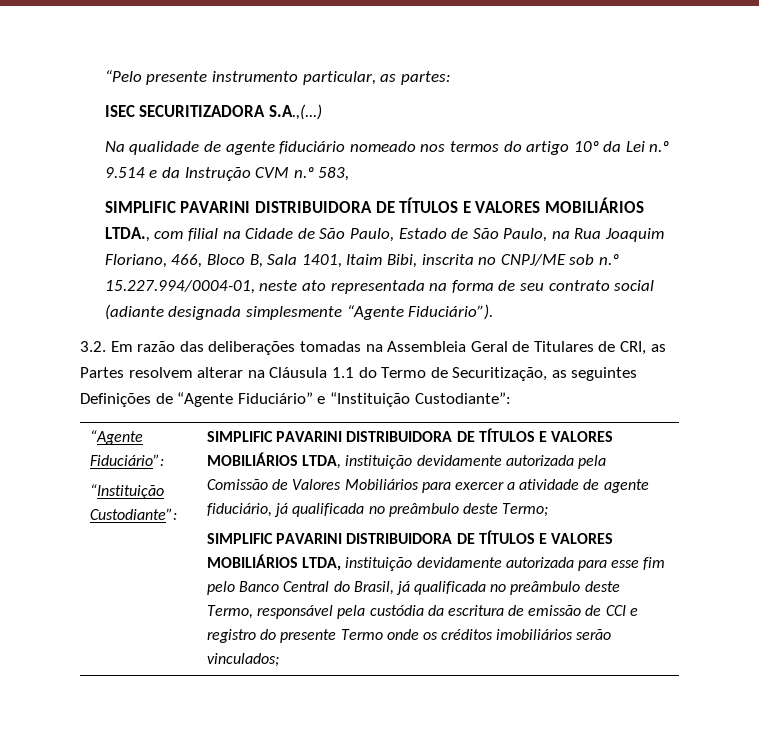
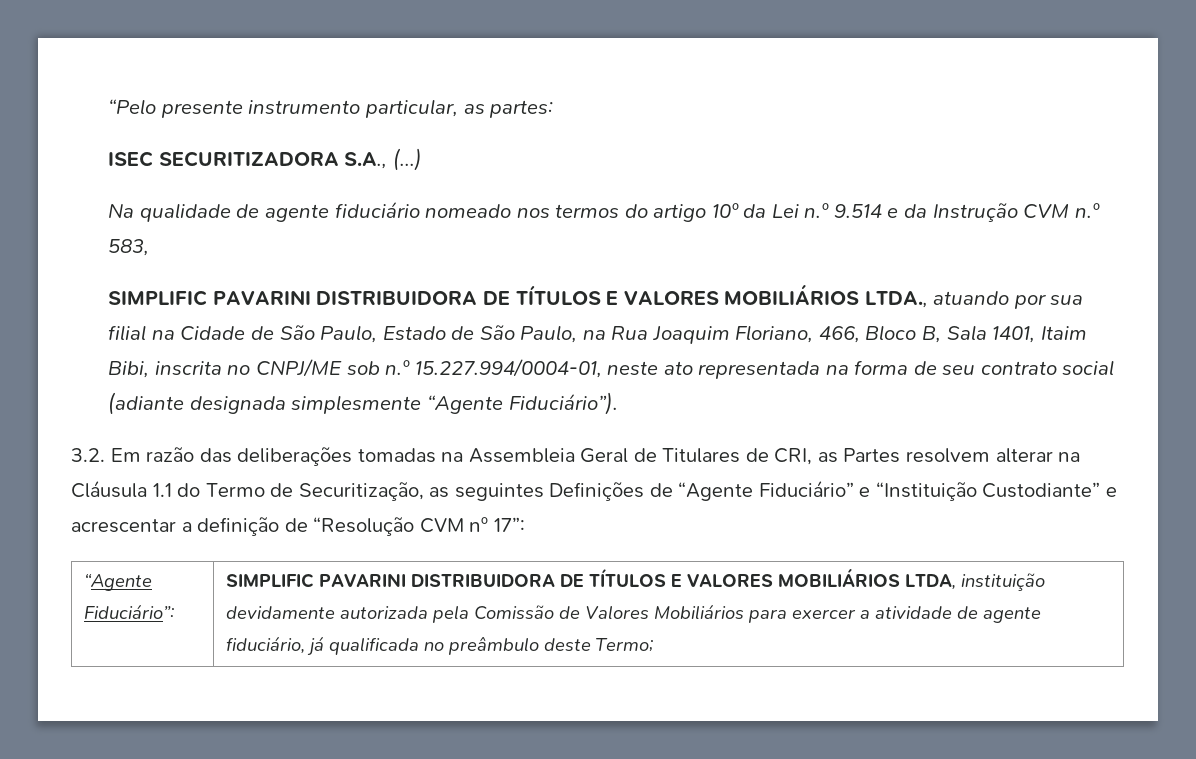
[268,104,322,120] S.A.,(...) -> [344,148,423,171] S.A., (...)
[154,231,184,239] com -> [933,291,1084,309] atuando por sua
[414,392,511,404] Custodiante”: -> [982,482,1118,498] [71,517,525,536] Custodiante” e acrescentar a definição de “Resolução CVM nº 17”:
[90,484,165,499] [90,508,178,520] // “Instituição Custodiante”: -> (174, 611) none
[207,530,614,544] [207,554,666,571] [207,581,620,595] [207,605,638,619] [207,629,612,643] [207,653,280,667] // SIMPLIFIC PAVARINI DISTRIBUIDORA DE TÍTULOS E VALORES MOBILIÁRIOS LTDA, instituição devidamente autorizada para esse fim pelo Banco Central do Brasil, já qualificada no preâmbulo deste Termo, responsável pela custódia da escritura de emissão de CCI e registro do presente Termo onde os créditos imobiliários serão vinculados; -> (653, 645) none

